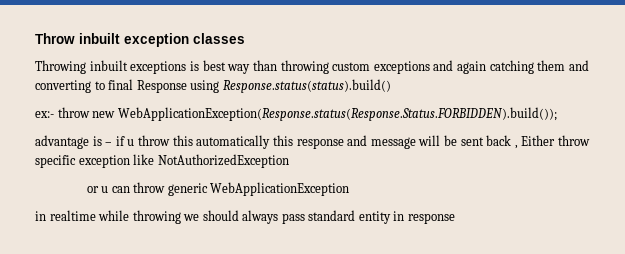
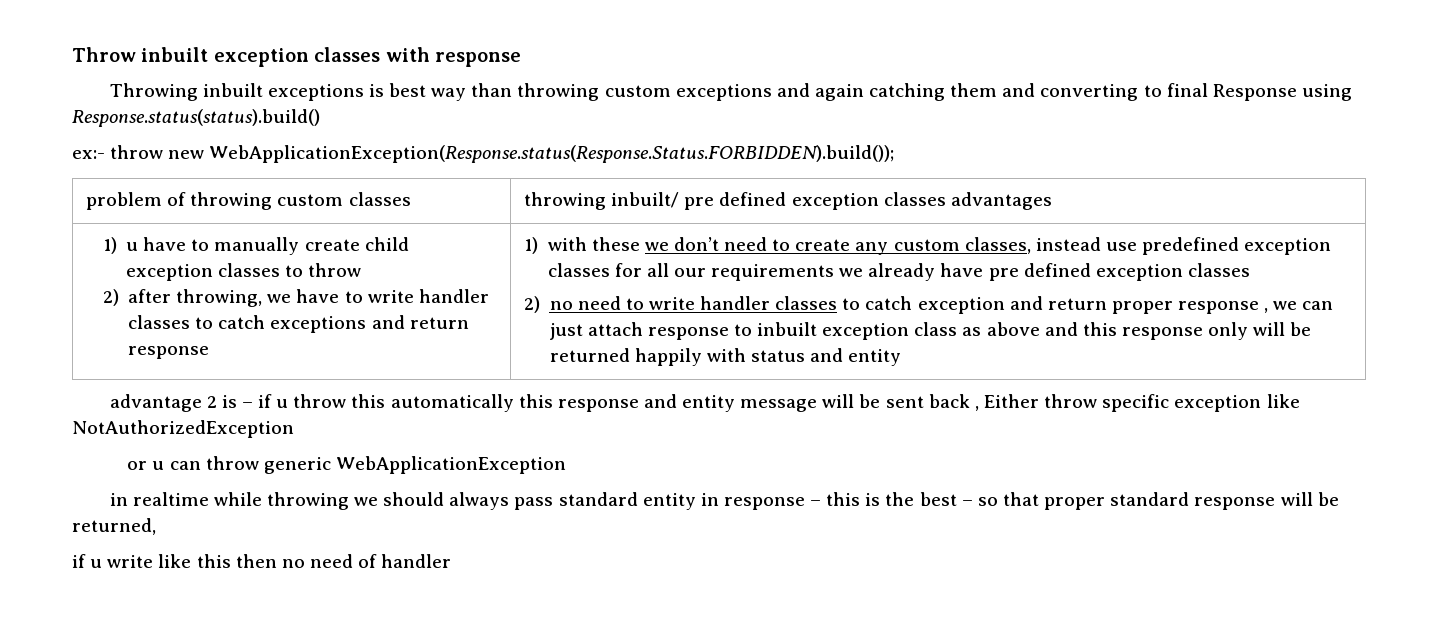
(245, 38) none -> [385,47,521,67] with response
(557, 114) none -> [85,192,411,210] [523,192,1052,210] [102,237,409,255] [126,263,362,281] [102,289,489,307] [128,315,469,333] [128,346,210,359] [523,237,1332,255] [547,263,1250,281] [523,296,1334,314] [549,322,1312,340] [549,348,902,366] // problem of throwing custom classes | throwing inbuilt/ pre defined exception classes advantages // 1) u have to manually create child exception classes to throw // 2) after throwing, we have to write handler classes to catch exceptions and return response | 1) with these we don’t need to create any custom classes, instead use predefined exception classes for all our requirements we already have pre defined exception classes // 2) no need to write handler classes to catch exception and return proper response , we can just attach response to inbuilt exception class as above and this response only will be returned happily with status and entity
(89, 142) none -> [206,396,217,408] 2
(368, 140) none -> [682,395,736,412] entity
(455, 218) none -> [810,492,1339,510] [72,518,156,535] [72,554,452,568] – this is the best – so that proper standard response will be returned, // if u write like this then no need of handler

